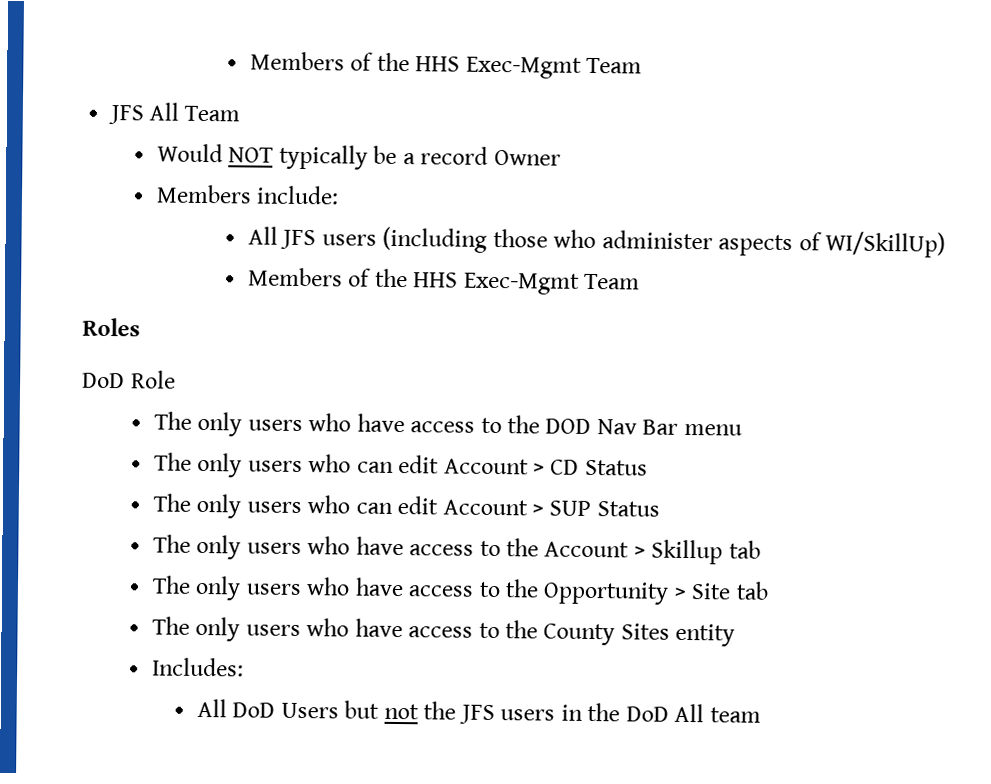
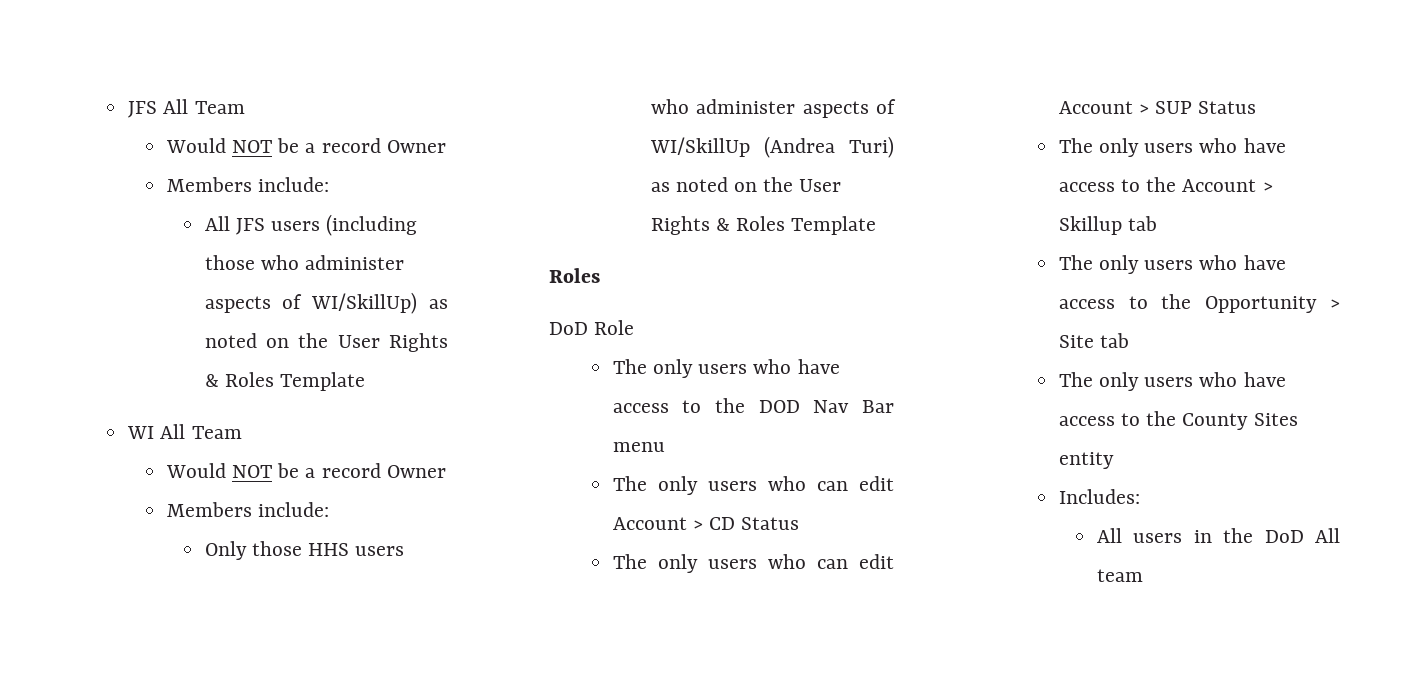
[249,51,643,79] Members of the HHS Exec-Mgmt Team // -> (128, 109) none
[278,144,368,170] typically -> (273, 146) none
[247,267,641,295] // Members of the HHS Exec-Mgmt Team -> [429,299,448,309] [204,333,448,352] [204,372,365,391] [127,424,242,439] [165,463,446,478] [166,502,330,517] [204,541,405,560] [650,99,896,118] [649,136,894,158] [650,177,842,192] [650,216,877,235] as noted on the User Rights & Roles Template // WI All Team // Would NOT be a record Owner // Members include: // Only those HHS users who administer aspects of WI/SkillUp (Andrea Turi) as noted on the User Rights & Roles Template
[232,700,495,725] DoD Users but not the JFS -> (1122, 535) none

